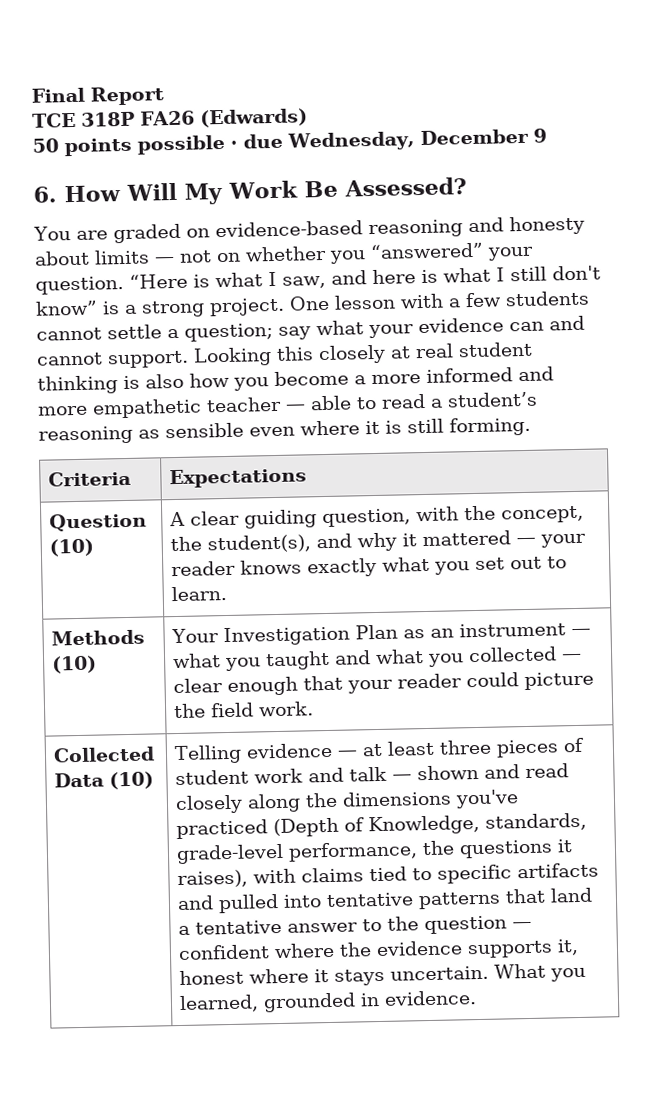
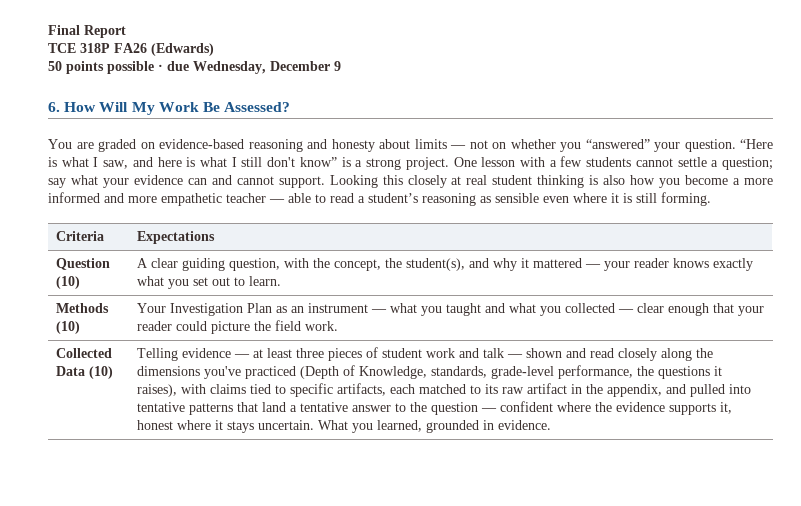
[516,862,599,879] artifacts -> [336,383,662,397] artifacts, each matched to its raw artifact in the appendix,

